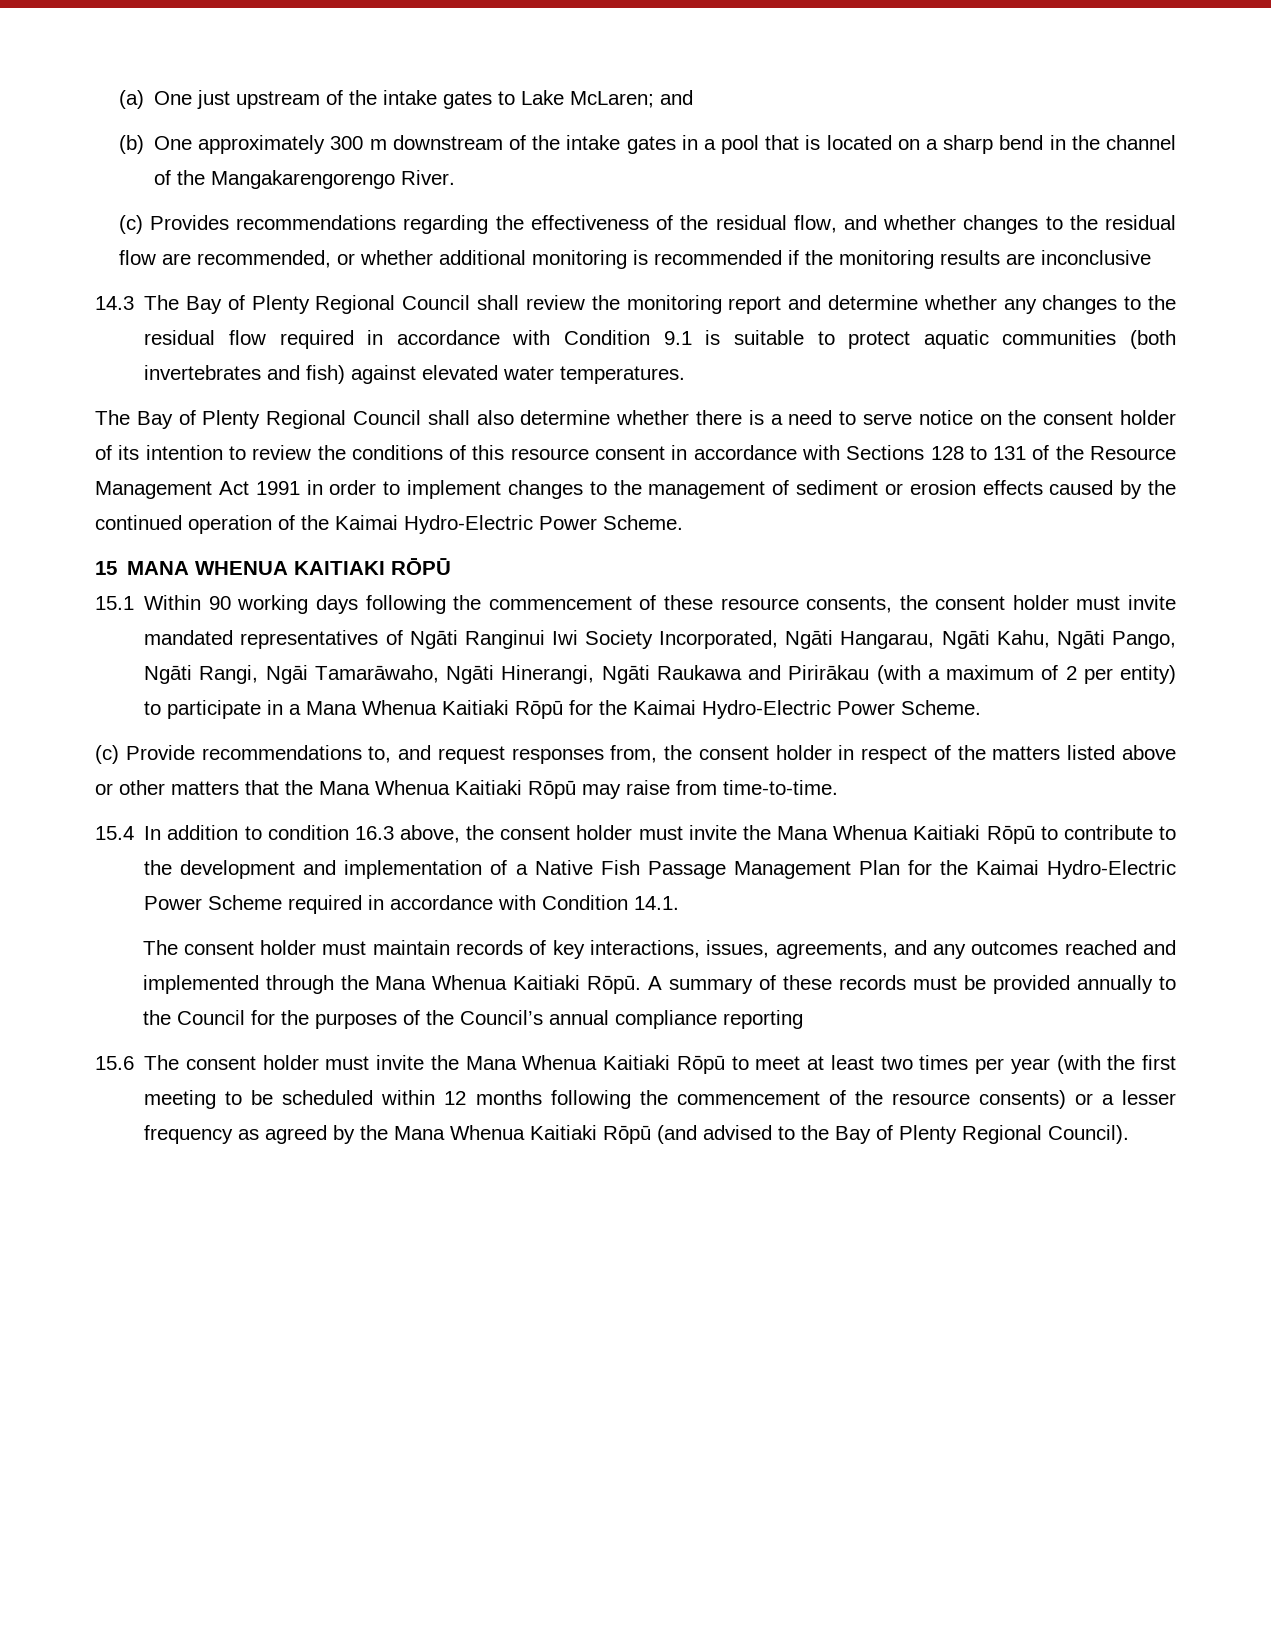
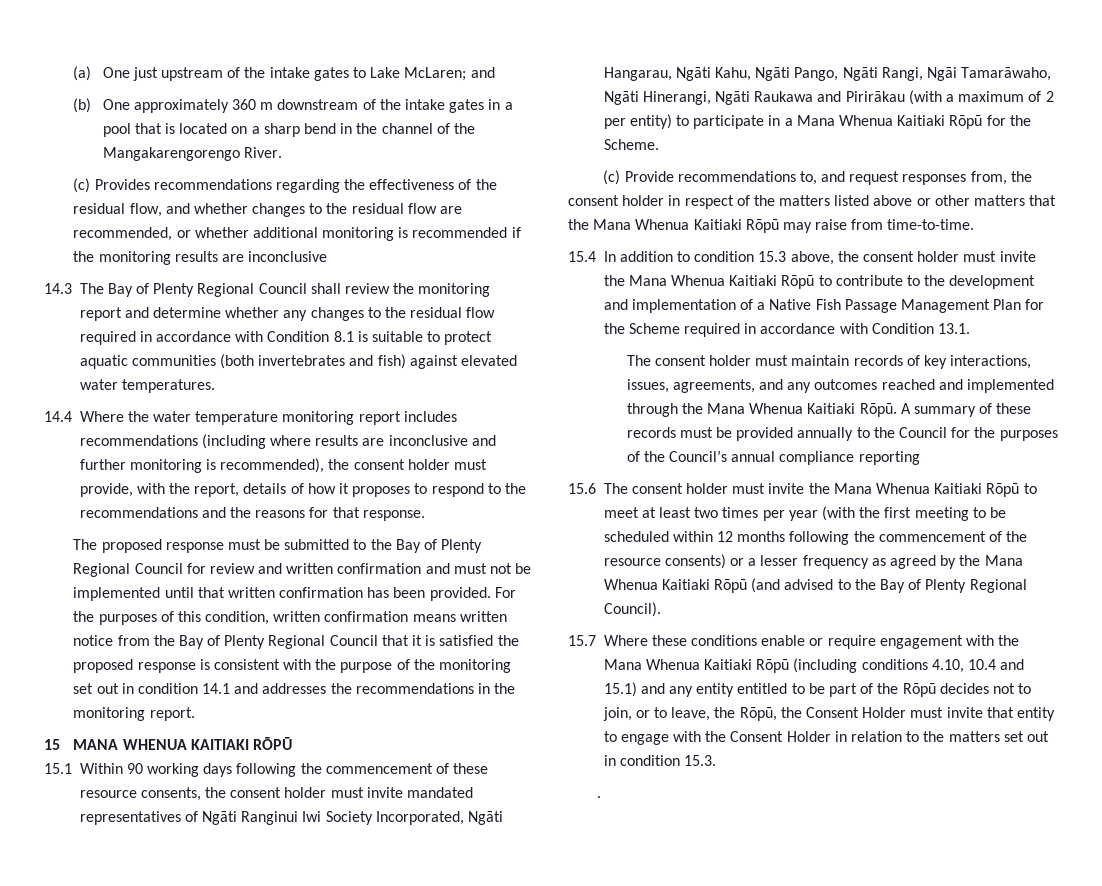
[330,136,364,150] 300 -> [232,99,257,110] 360
[663,331,692,345] 9.1 -> [333,331,354,342] 8.1
[95,410,1176,429] [95,445,1176,460] [95,480,1177,499] [95,515,683,534] The Bay of Plenty Regional Council shall also determine whether there is a need to serve notice on the consent holder of its intention to review the conditions of this resource consent in accordance with Sections 128 to 131 of the Resource Management Act 1991 in order to implement changes to the management of sediment or erosion effects caused by the continued operation of the Kaimai Hydro-Electric Power Scheme. -> [44,411,457,425] [79,434,496,449] [79,458,488,473] [79,483,526,497] [79,507,425,521] [73,539,483,553] [73,563,532,577] [73,587,516,601] [73,611,507,625] [73,635,519,649] [73,659,512,673] [73,683,516,694] [73,707,195,721] 14.4 Where the water temperature monitoring report includes recommendations (including where results are inconclusive and further monitoring is recommended), the consent holder must provide, with the report, details of how it proposes to respond to the recommendations and the reasons for that response. // The proposed response must be submitted to the Bay of Plenty Regional Council for review and written confirmation and must not be implemented until that written confirmation has been provided. For the purposes of this condition, written confirmation means written notice from the Bay of Plenty Regional Council that it is satisfied the proposed response is consistent with the purpose of the monitoring set out in condition 14.1 and addresses the recommendations in the monitoring report.
[633,700,896,719] Kaimai Hydro-Electric Power -> (1031, 120) none
[354,826,394,840] 16.3 -> [758,251,787,262] 15.3
[975,860,1176,879] [144,896,203,910] Kaimai Hydro-Electric Power -> (625, 328) none
[634,896,680,910] 14.1. -> [938,323,971,334] 13.1.
(1130, 1134) none -> [568,635,1020,649] [603,658,1025,673] [603,682,1032,697] [602,707,1055,721] [603,731,1049,745] [603,755,717,766] [597,796,602,798] // 15.7 Where these conditions enable or require engagement with the Mana Whenua Kaitiaki Rōpū (including conditions 4.10, 10.4 and 15.1) and any entity entitled to be part of the Rōpū decides not to join, or to leave, the Rōpū, the Consent Holder must invite that entity to engage with the Consent Holder in relation to the matters set out in condition 15.3. // .

